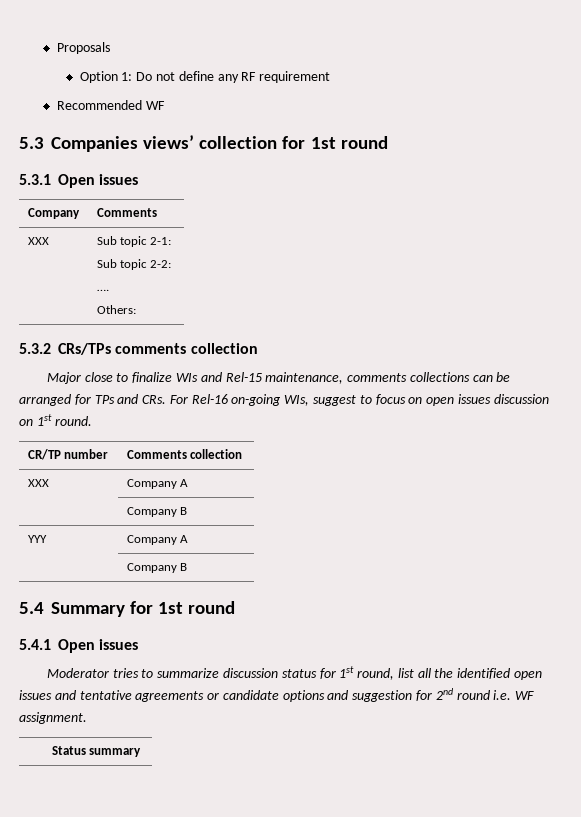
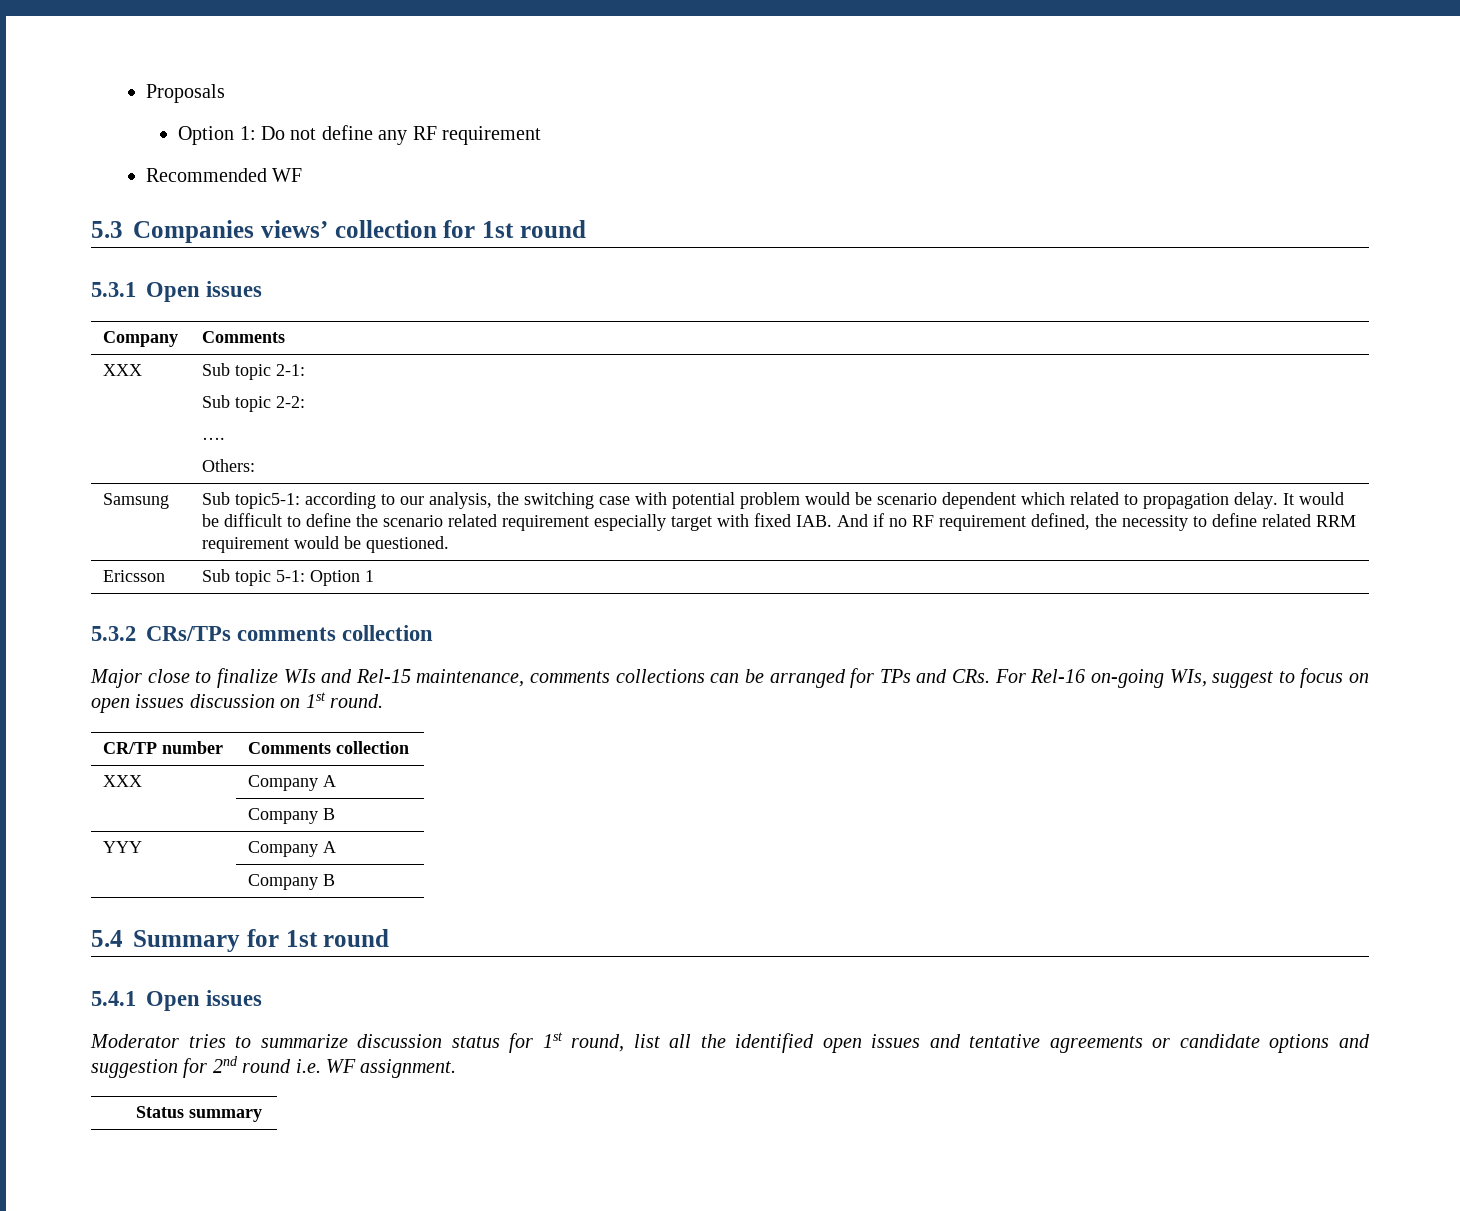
(136, 309) none -> [102,493,169,509] [201,492,1344,509] [201,513,1356,531] [201,536,449,553] [102,570,165,582] [201,569,374,586] // Samsung | Sub topic5-1: according to our analysis, the switching case with potential problem would be scenario dependent which related to propagation delay. It would be difficult to define the scenario related requirement especially target with fixed IAB. And if no RF requirement defined, the necessity to define related RRM requirement would be questioned. // Ericsson | Sub topic 5-1: Option 1

